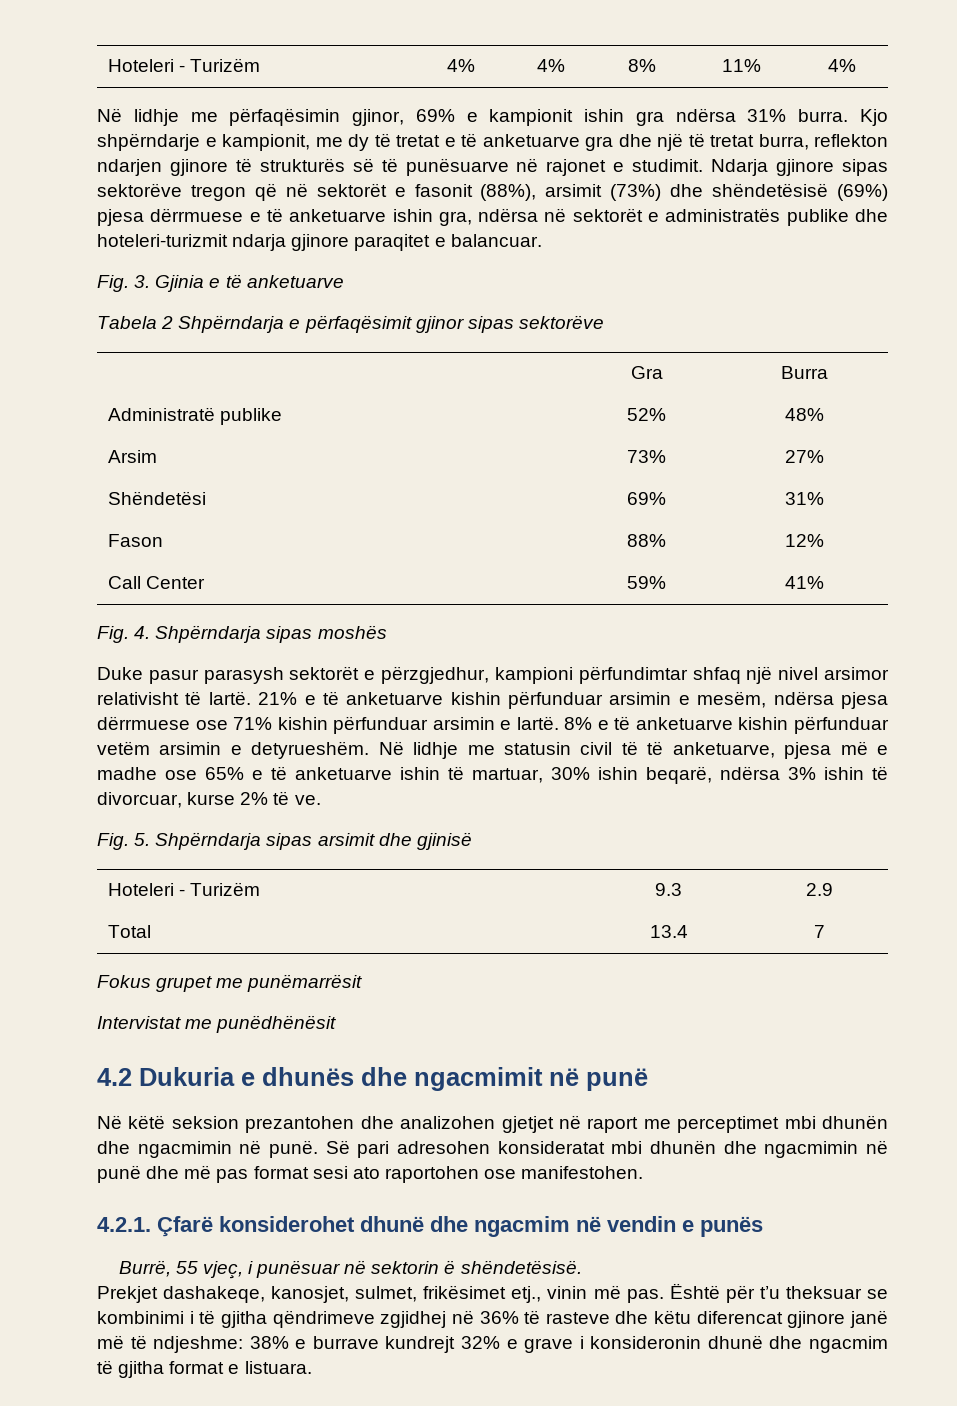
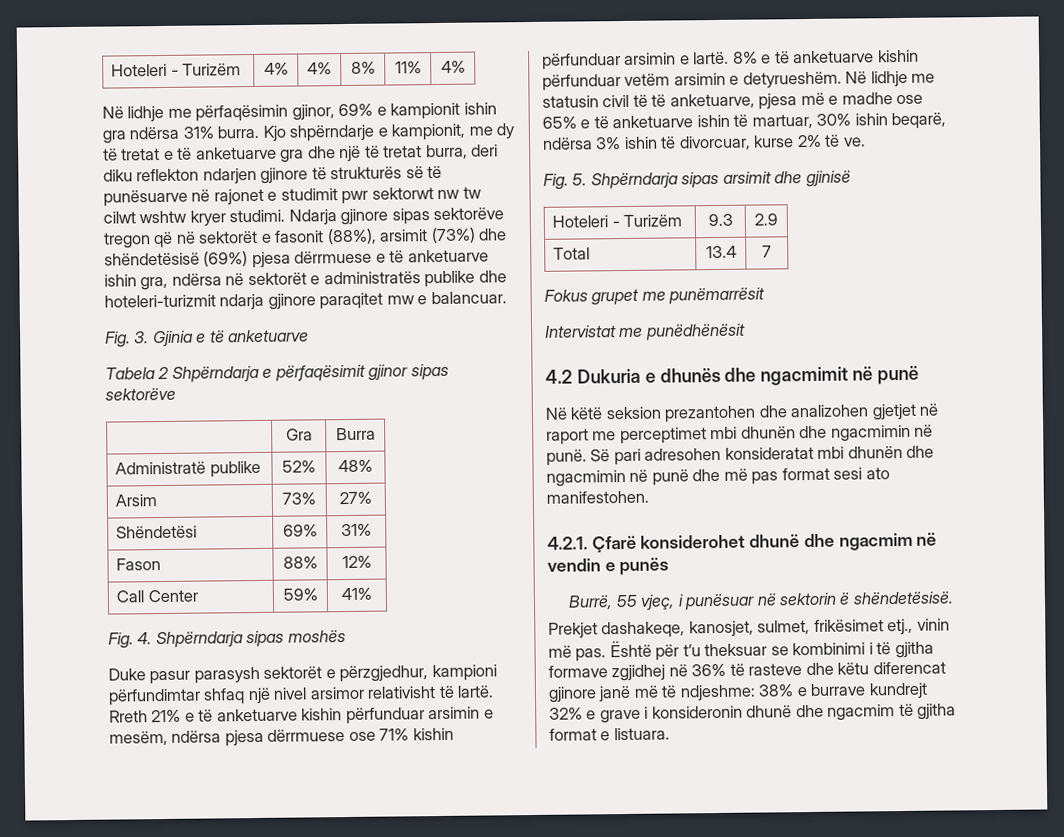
(809, 142) none -> [471,144,499,157] [103,169,133,182] deri diku
[632,159,704,172] studimit. -> [280,186,482,205] [103,209,286,227] studimit pwr sektorwt nw tw cilwt wshtw kryer studimi.
(431, 242) none -> [386,295,415,305] mw
(251, 698) none -> [109,710,148,723] Rreth
[384,1166,517,1183] raportohen ose -> (890, 473) none
[272,1310,375,1328] qëndrimeve -> [548,665,608,678] formave

